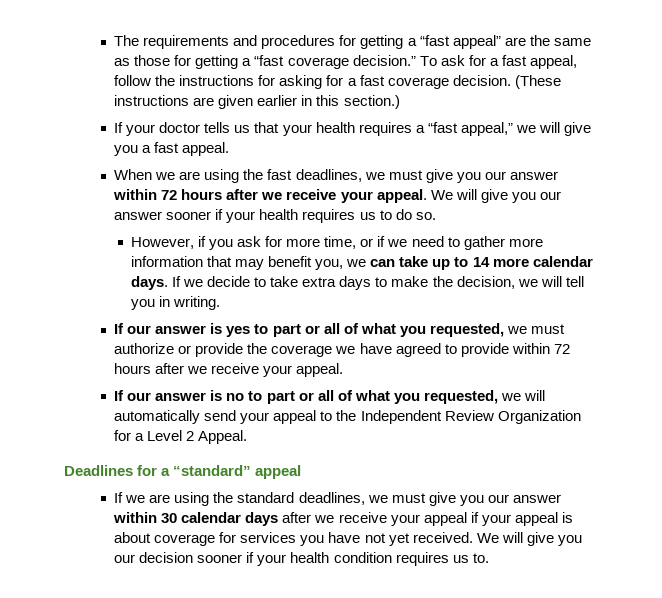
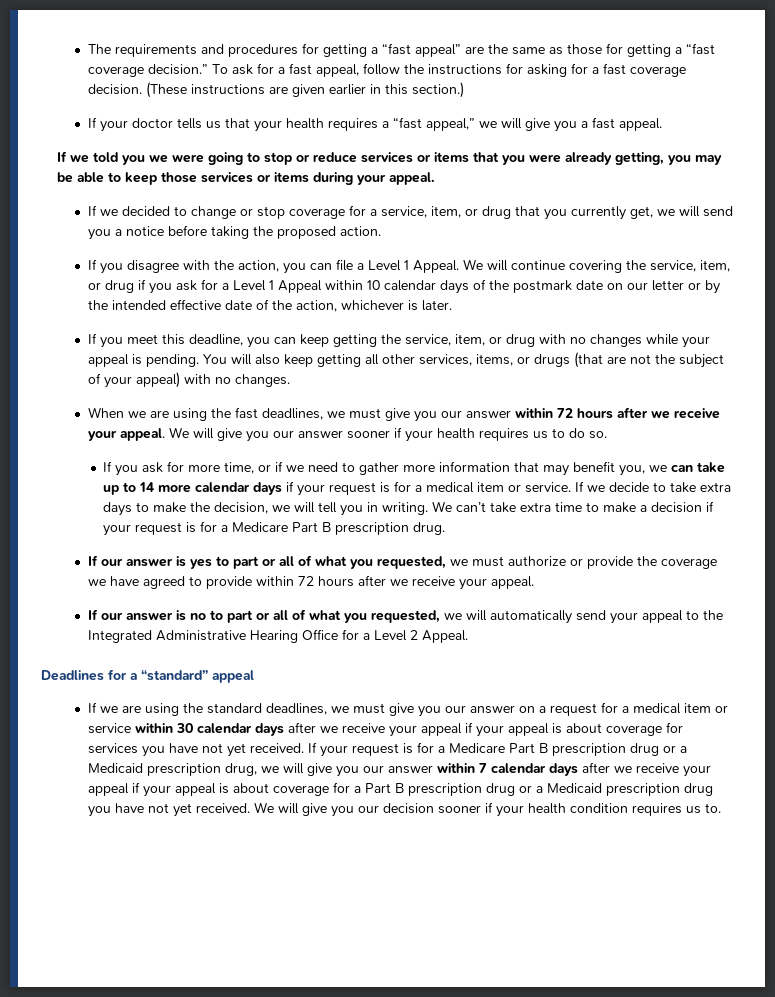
(230, 149) none -> [56,151,722,165] [56,172,435,185] [87,205,733,220] [87,225,381,240] [87,259,730,274] [87,279,720,294] [87,299,452,312] [87,333,710,348] [87,352,724,368] [87,372,290,388] // If we told you we were going to stop or reduce services or items that you were already getting, you may be able to keep those services or items during your appeal. // If we decided to change or stop coverage for a service, item, or drug that you currently get, we will send you a notice before taking the proposed action. // If you disagree with the action, you can file a Level 1 Appeal. We will continue covering the service, item, or drug if you ask for a Level 1 Appeal within 10 calendar days of the postmark date on our letter or by the intended effective date of the action, whichever is later. // If you meet this deadline, you can keep getting the service, item, or drug with no changes while your appeal is pending. You will also keep getting all other services, items, or drugs (that are not the subject of your appeal) with no changes.
[131,236,207,249] However, if -> [103,461,113,472] If
[131,276,169,290] days. -> [253,481,572,496] days if your request is for a medical item or service.
(221, 303) none -> [432,501,715,513] [103,521,446,536] We can’t take extra time to make a decision if your request is for a Medicare Part B prescription drug.
[360,410,581,424] Independent Review Organization -> [87,629,338,643] Integrated Administrative Hearing Office
(561, 498) none -> [518,702,728,716] [87,723,131,734] on a request for a medical item or service
(473, 537) none -> [307,742,687,757] [87,762,711,777] [87,782,713,797] [87,803,250,817] If your request is for a Medicare Part B prescription drug or a Medicaid prescription drug, we will give you our answer within 7 calendar days after we receive your appeal if your appeal is about coverage for a Part B prescription drug or a Medicaid prescription drug you have not yet received.

